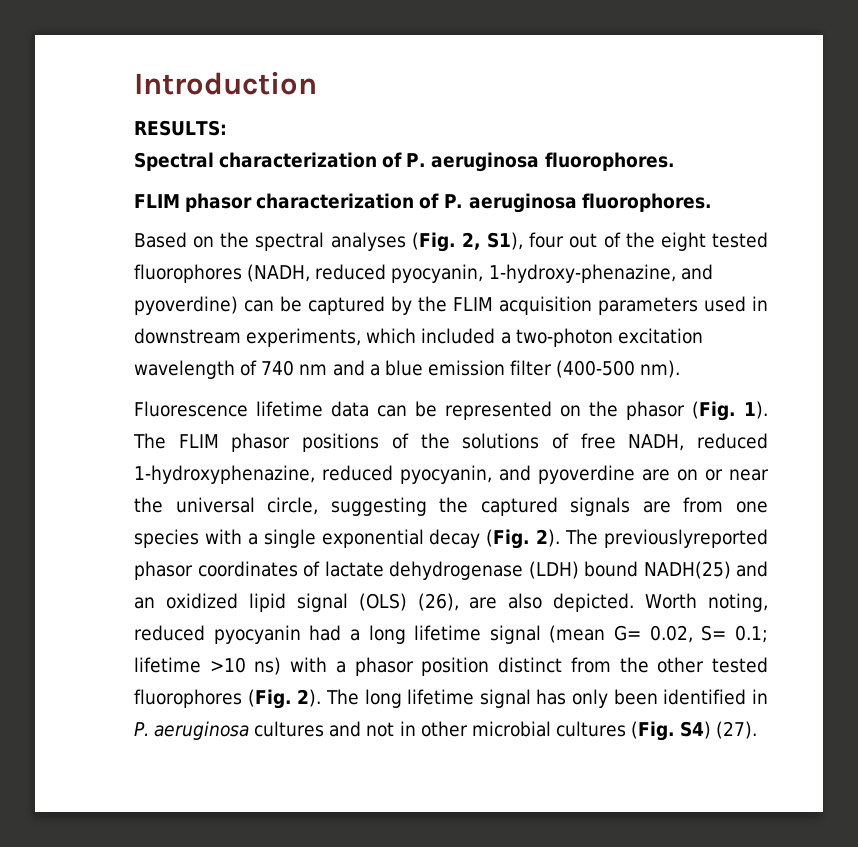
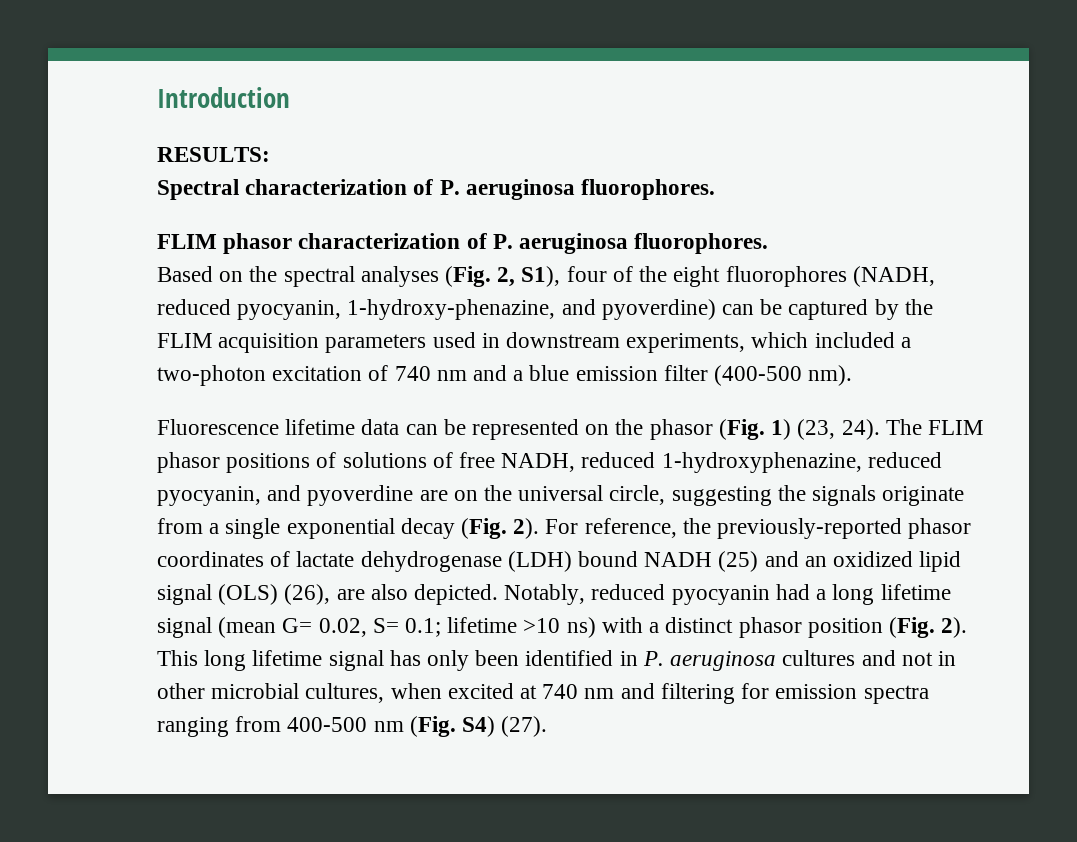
[569,233,598,248] out -> (607, 274) none
[712,232,768,248] tested -> (721, 276) none
[134,360,235,379] wavelength -> (363, 373) none
[744,401,768,419] 1). -> [771,419,880,440] 1) (23, 24).
[420,433,450,449] the -> (337, 460) none
[705,469,769,481] or near -> (478, 495) none
[480,497,768,516] [134,529,242,548] captured signals are from one species with -> [812,485,965,506] [157,518,203,534] signals originate from
[565,529,769,548] The previouslyreported -> [545,518,903,539] For reference, the previously-reported
[643,561,731,579] NADH(25) -> [644,551,759,572] NADH (25)
[645,593,768,612] Worth noting, -> [504,584,586,605] Notably,
(346, 667) none -> [665,617,734,633] distinct
[498,657,769,673] [134,689,359,709] distinct from the other tested fluorophores (Fig. 2). The -> [888,617,968,638] [157,650,198,666] (Fig. 2). This
[556,721,627,737] cultures -> [305,683,929,704] [157,716,404,737] cultures, when excited at 740 nm and filtering for emission spectra ranging from 400-500 nm

